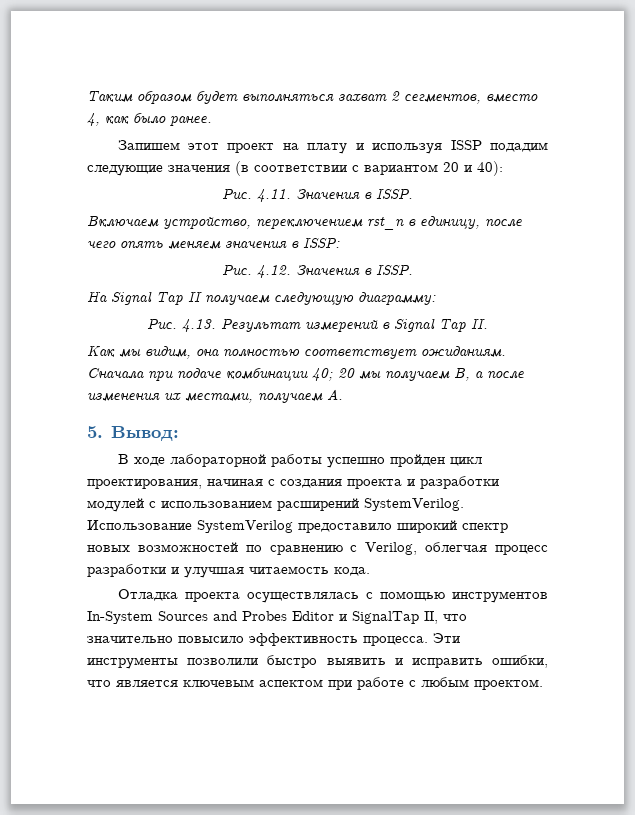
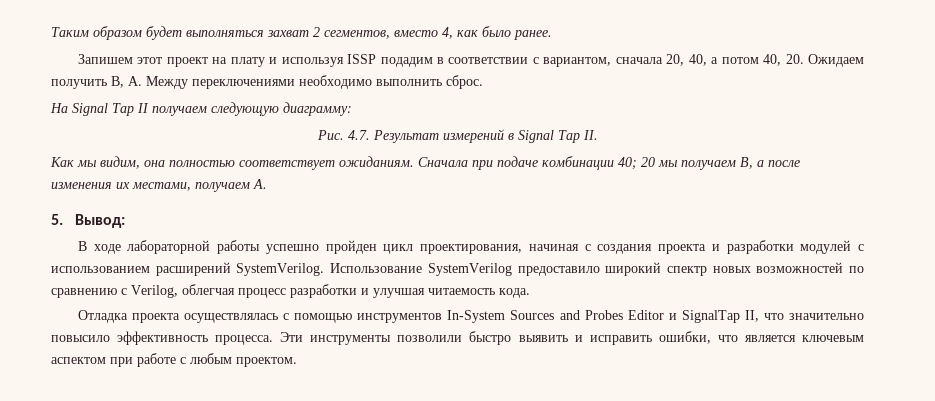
[87,161,503,176] [222,188,413,202] [87,216,522,230] [87,237,340,249] [222,264,413,278] следующие значения (в соответствии с вариантом 20 и 40): // Рис. 4.11. Значения в ISSP. // Включаем устройство, переключением rst_n в единицу, после чего опять меняем значения в ISSP: // Рис. 4.12. Значения в ISSP. -> [437,54,865,67] [51,75,483,89] в соответствии с вариантом, сначала 20, 40, а потом 40, 20. Ожидаем получить B, A. Между переключениями необходимо выполнить сброс.
[182,319,216,332] 4.13. -> [347,130,370,140] 4.7.

